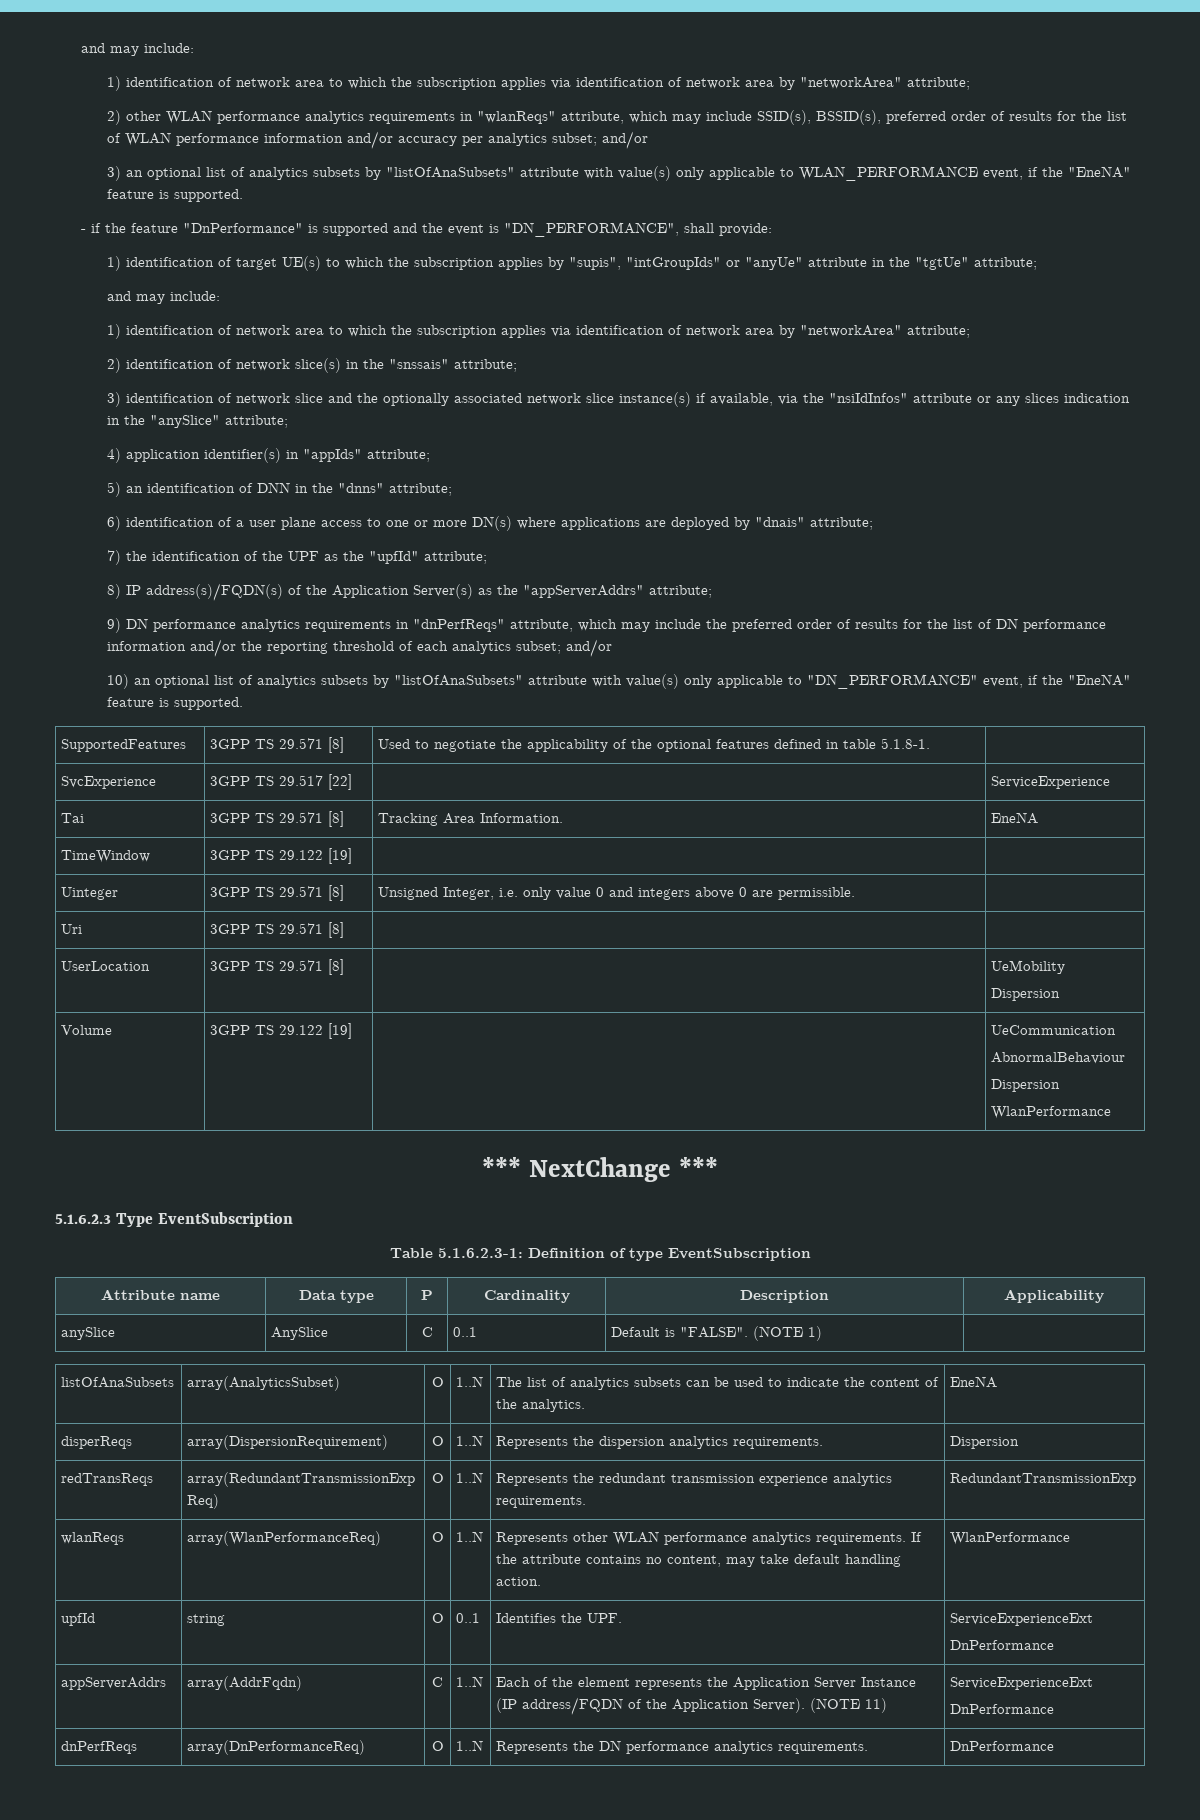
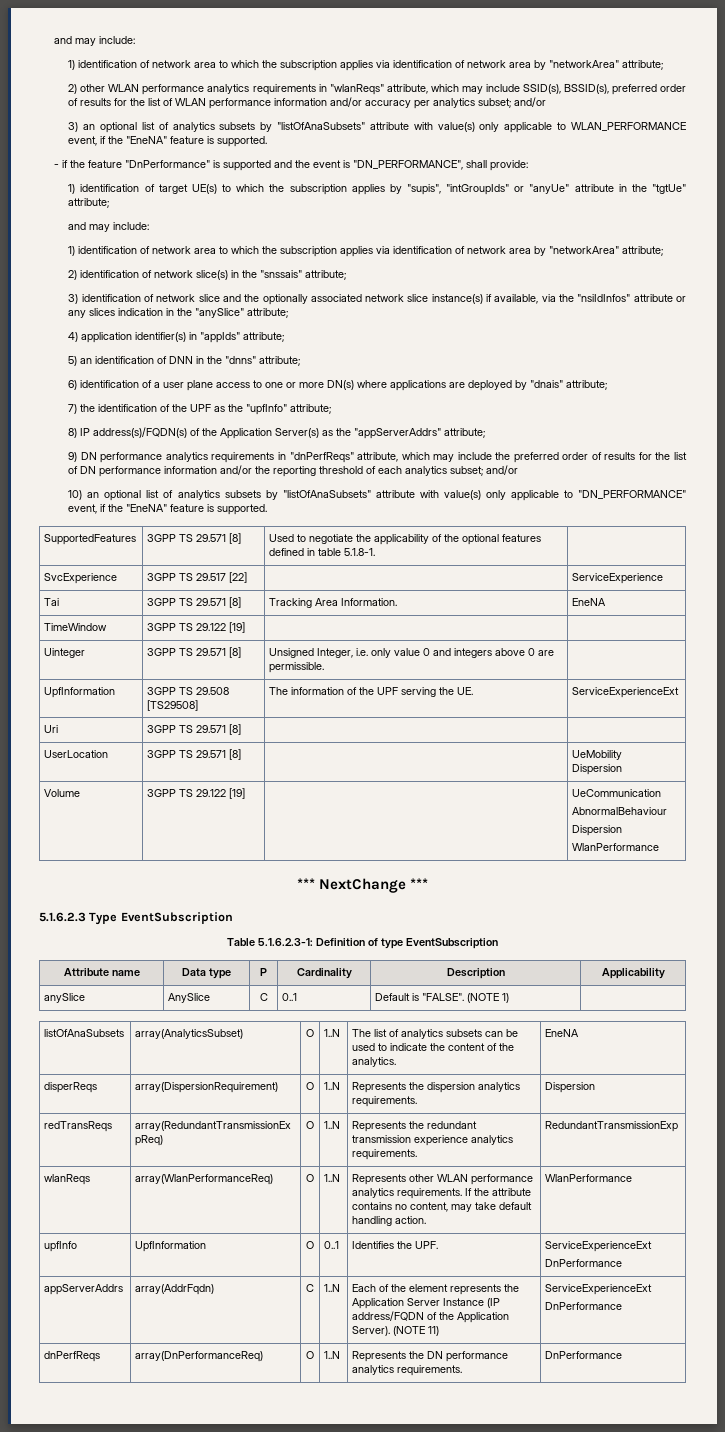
[369,551,420,564] "upfId" -> [246,404,288,415] "upfInfo"
(856, 893) none -> [44,687,116,698] [147,687,230,695] [147,700,199,711] [269,687,474,697] [572,687,680,698] // UpfInformation | 3GPP TS 29.508 [TS29508] | The information of the UPF serving the UE. | ServiceExperienceExt
[61,1613,96,1626] [187,1614,226,1626] upfId | string -> [44,1241,78,1252] [135,1241,207,1252] upfInfo | UpfInformation

